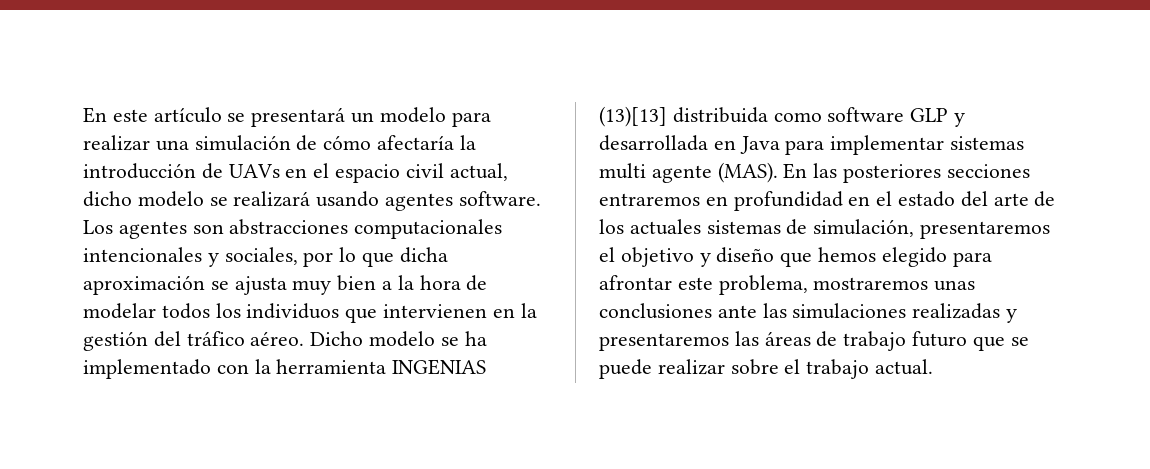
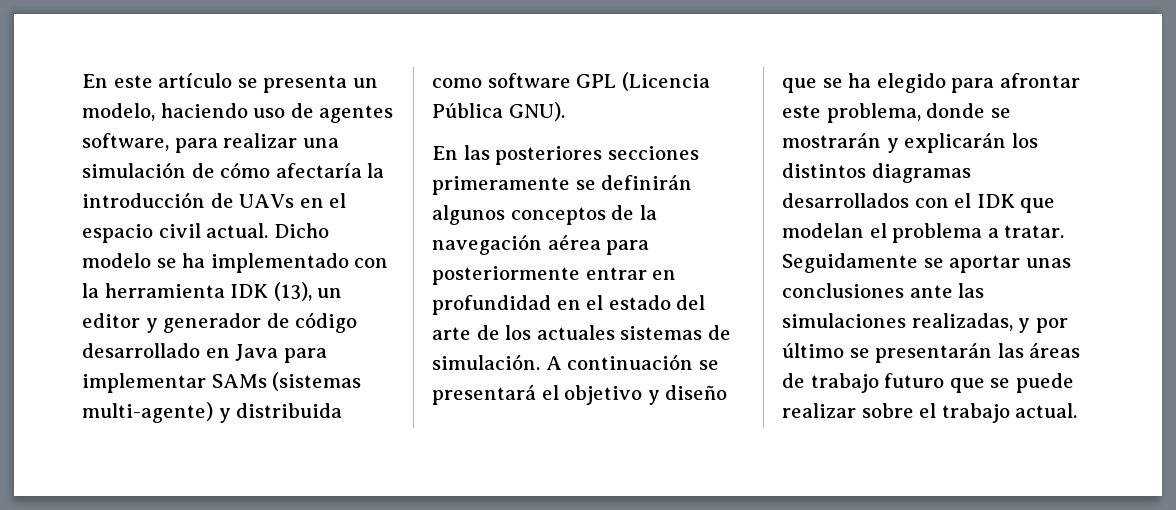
[251,107,446,127] presentará un modelo -> [263,75,378,93] [82,103,394,123] [82,133,169,151] presenta un modelo, haciendo uso de agentes software,
[449,163,508,181] [83,191,541,211] [83,219,503,239] [83,247,448,267] [83,275,488,295] [83,303,537,323] [83,331,305,351] actual, dicho modelo se realizará usando agentes software. Los agentes son abstracciones computacionales intencionales y sociales, por lo que dicha aproximación se ajusta muy bien a la hora de modelar todos los individuos que intervienen en la gestión del tráfico aéreo. -> [206,223,269,238] actual.
[392,359,487,375] [599,106,966,127] [599,135,1025,155] [599,162,1030,183] [599,193,700,206] INGENIAS (13)[13] distribuida como software GLP y desarrollada en Java para implementar sistemas multi agente (MAS). En las posteriores secciones entraremos -> [230,282,343,301] [82,312,358,333] [82,343,327,363] [82,372,362,393] [82,402,343,423] [432,72,710,91] [432,102,565,121] [432,145,699,165] [432,175,693,195] [432,205,657,225] [432,234,650,255] [432,266,647,285] IDK (13), un editor y generador de código desarrollado en Java para implementar SAMs (sistemas multi-agente) y distribuida como software GPL (Licencia Pública GNU). // En las posteriores secciones primeramente se definirán algunos conceptos de la navegación aérea para posteriormente entrar
[813,219,1051,239] simulación, presentaremos -> [432,354,719,370] [432,385,536,405] simulación. A continuación se presentará
[818,247,877,262] hemos -> [822,73,872,88] se ha
[813,277,929,290] mostraremos -> [926,103,1011,118] [782,133,1038,153] [782,163,971,183] [782,193,1056,213] [782,223,1065,243] [782,253,1021,273] donde se mostrarán y explicarán los distintos diagramas desarrollados con el IDK que modelan el problema a tratar. Seguidamente se aportar
[912,303,1018,323] [599,333,729,351] realizadas y presentaremos -> [911,313,1068,333] [782,343,993,363] realizadas, y por último se presentarán

